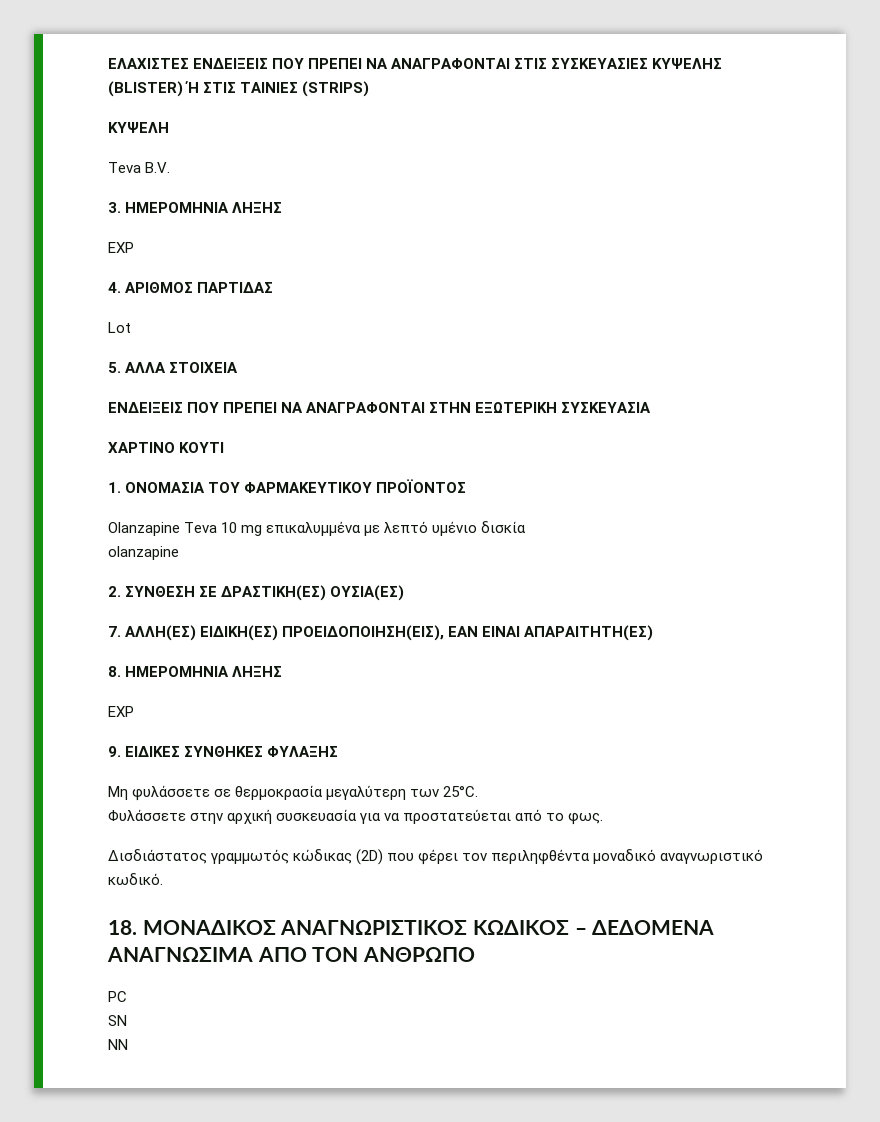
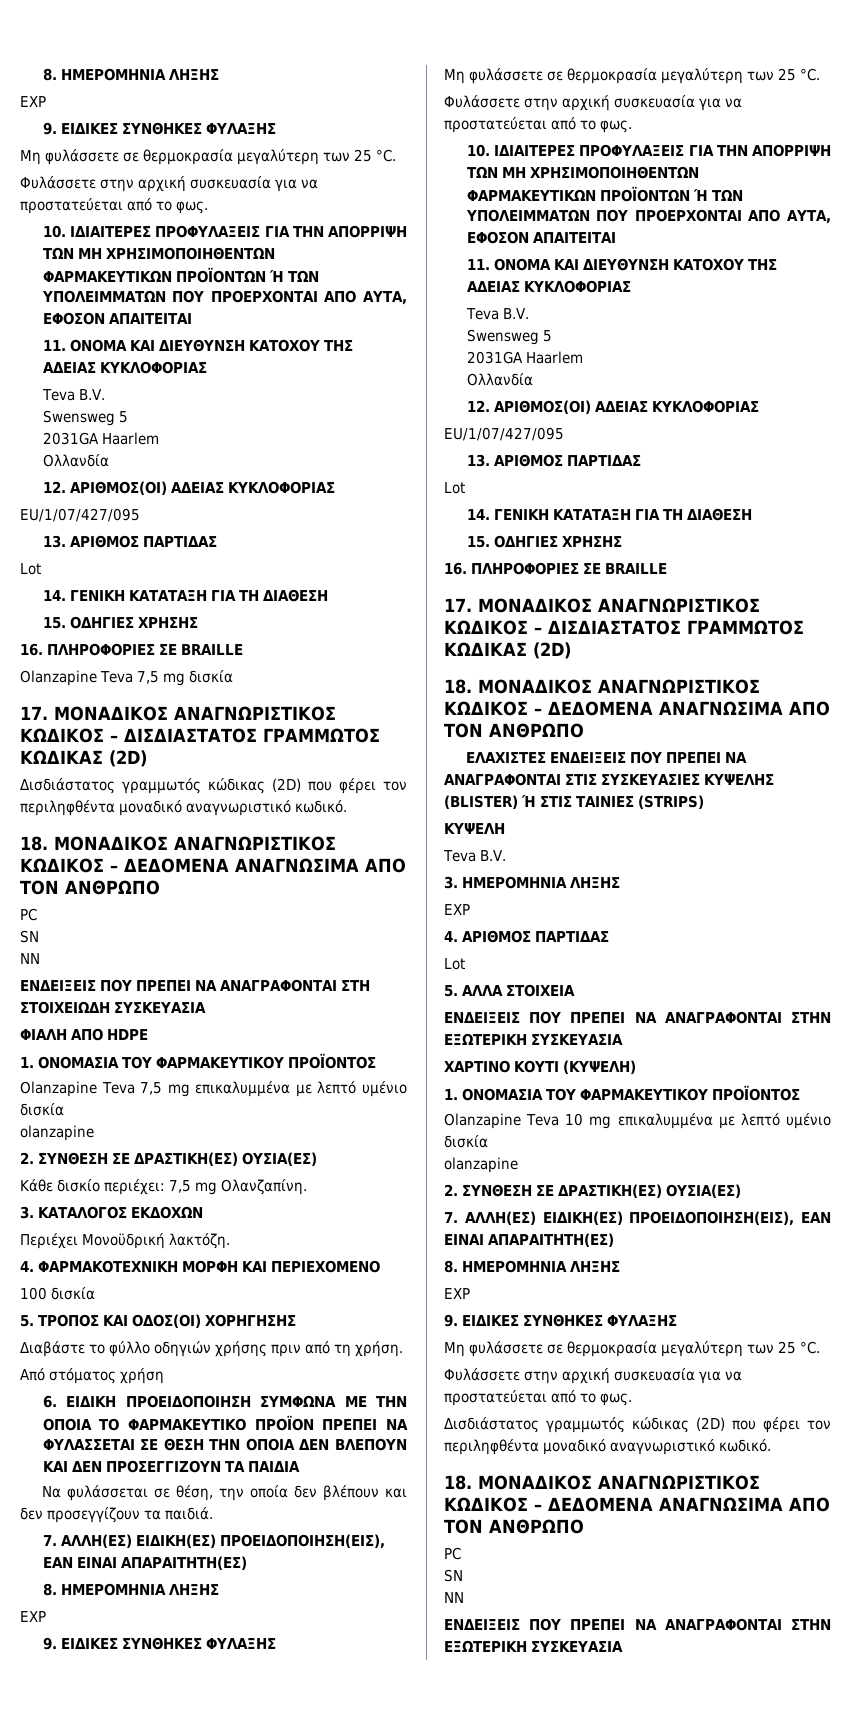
(108, 63) none -> [42,68,219,81] [20,96,46,107] [42,122,276,135] [20,149,397,165] [20,176,319,192] [20,198,209,214] [42,225,408,238] [42,247,275,260] [42,267,319,283] [41,290,407,305] [42,312,192,325] [42,339,354,352] [42,361,207,374] [41,389,105,401] [42,410,128,426] [42,432,159,445] [42,454,109,467] [42,481,335,495] [20,508,140,522] [42,535,217,548] [20,563,41,575] [42,589,329,602] [42,616,198,629] [20,643,244,656] [20,670,234,686] [20,706,336,721] [20,728,380,743] [20,750,147,767] [20,778,407,794] [20,800,348,816] [20,836,336,851] [20,858,406,873] [20,880,160,895] [20,908,37,921] [20,930,39,943] [20,953,40,964] [20,979,371,992] [20,1001,207,1014] [20,1028,149,1041] [20,1053,377,1069] [20,1081,408,1097] [20,1103,64,1116] [20,1125,94,1141] [20,1152,318,1166] [20,1179,308,1195] [20,1206,204,1219] [20,1233,231,1249] [20,1260,381,1273] [20,1287,96,1300] [20,1314,297,1328] [20,1341,404,1357] [20,1368,165,1384] [42,1395,408,1408] [42,1415,408,1431] [42,1438,407,1451] [42,1460,301,1473] [41,1485,407,1501] [20,1507,214,1523] [42,1534,385,1549] [42,1556,247,1570] [42,1583,219,1596] [20,1611,46,1622] [42,1637,276,1650] [444,68,821,84] [444,95,743,111] [444,117,633,133] [466,144,831,157] [466,166,699,179] [466,186,743,202] [465,209,831,224] [466,231,616,244] [466,258,778,271] [466,280,631,293] [465,308,529,320] [466,329,552,345] [466,351,583,364] [466,373,533,386] [466,400,759,414] [444,427,564,441] [466,454,641,467] [444,482,465,494] [466,508,753,521] [466,535,622,548] [444,562,668,575] [444,598,760,613] [444,620,804,635] [444,642,571,659] [444,679,760,694] [444,701,830,716] [444,723,584,738] 8. ΗΜΕΡΟΜΗΝΙΑ ΛΗΞΗΣ // EXP // 9. ΕΙΔΙΚΕΣ ΣΥΝΘΗΚΕΣ ΦΥΛΑΞΗΣ // Μη φυλάσσετε σε θερμοκρασία μεγαλύτερη των 25 °C. // Φυλάσσετε στην αρχική συσκευασία για να προστατεύεται από το φως. // 10. ΙΔΙΑΙΤΕΡΕΣ ΠΡΟΦΥΛΑΞΕΙΣ ΓΙΑ ΤΗΝ ΑΠΟΡΡΙΨΗ ΤΩΝ ΜΗ ΧΡΗΣΙΜΟΠΟΙΗΘΕΝΤΩΝ ΦΑΡΜΑΚΕΥΤΙΚΩΝ ΠΡΟΪΟΝΤΩΝ Ή ΤΩΝ ΥΠΟΛΕΙΜΜΑΤΩΝ ΠΟΥ ΠΡΟΕΡΧΟΝΤΑΙ ΑΠΟ ΑΥΤΑ, ΕΦΟΣΟΝ ΑΠΑΙΤΕΙΤΑΙ // 11. ΟΝΟΜΑ ΚΑΙ ΔΙΕΥΘΥΝΣΗ ΚΑΤΟΧΟΥ ΤΗΣ ΑΔΕΙΑΣ ΚΥΚΛΟΦΟΡΙΑΣ // Teva B.V. // Swensweg 5 // 2031GA Haarlem // Ολλανδία // 12. ΑΡΙΘΜΟΣ(ΟΙ) ΑΔΕΙΑΣ ΚΥΚΛΟΦΟΡΙΑΣ // EU/1/07/427/095 // 13. ΑΡΙΘΜΟΣ ΠΑΡΤΙΔΑΣ // Lot // 14. ΓΕΝΙΚΗ ΚΑΤΑΤΑΞΗ ΓΙΑ ΤΗ ΔΙΑΘΕΣΗ // 15. ΟΔΗΓΙΕΣ ΧΡΗΣΗΣ // 16. ΠΛΗΡΟΦΟΡΙΕΣ ΣΕ BRAILLE // Olanzapine Teva 7,5 mg δισκία // 17. ΜΟΝΑΔΙΚΟΣ ΑΝΑΓΝΩΡΙΣΤΙΚΟΣ ΚΩΔΙΚΟΣ – ΔΙΣΔΙΑΣΤΑΤΟΣ ΓΡΑΜΜΩΤΟΣ ΚΩΔΙΚΑΣ (2D) // Δισδιάστατος γραμμωτός κώδικας (2D) που φέρει τον περιληφθέντα μοναδικό αναγνωριστικό κωδικό. // 18. ΜΟΝΑΔΙΚΟΣ ΑΝΑΓΝΩΡΙΣΤΙΚΟΣ ΚΩΔΙΚΟΣ – ΔΕΔΟΜΕΝΑ ΑΝΑΓΝΩΣΙΜΑ ΑΠΟ ΤΟΝ ΑΝΘΡΩΠΟ // PC // SN // NN // ΕΝΔΕΙΞΕΙΣ ΠΟΥ ΠΡΕΠΕΙ ΝΑ ΑΝΑΓΡΑΦΟΝΤΑΙ ΣΤΗ ΣΤΟΙΧΕΙΩΔΗ ΣΥΣΚΕΥΑΣΙΑ // ΦΙΑΛΗ ΑΠΟ HDPE // 1. ΟΝΟΜΑΣΙΑ ΤΟΥ ΦΑΡΜΑΚΕΥΤΙΚΟΥ ΠΡΟΪΟΝΤΟΣ // Olanzapine Teva 7,5 mg επικαλυμμένα με λεπτό υμένιο δισκία // olanzapine // 2. ΣΥΝΘΕΣΗ ΣΕ ΔΡΑΣΤΙΚΗ(ΕΣ) ΟΥΣΙΑ(ΕΣ) // Κάθε δισκίο περιέχει: 7,5 mg Ολανζαπίνη. // 3. ΚΑΤΑΛΟΓΟΣ ΕΚΔΟΧΩΝ // Περιέχει Μονοϋδρική λακτόζη. // 4. ΦΑΡΜΑΚΟΤΕΧΝΙΚΗ ΜΟΡΦΗ ΚΑΙ ΠΕΡΙΕΧΟΜΕΝΟ // 100 δισκία // 5. ΤΡΟΠΟΣ ΚΑΙ ΟΔΟΣ(ΟΙ) ΧΟΡΗΓΗΣΗΣ // Διαβάστε το φύλλο οδηγιών χρήσης πριν από τη χρήση. // Από στόματος χρήση // 6. ΕΙΔΙΚΗ ΠΡΟΕΙΔΟΠΟΙΗΣΗ ΣΥΜΦΩΝΑ ΜΕ ΤΗΝ ΟΠΟΙΑ ΤΟ ΦΑΡΜΑΚΕΥΤΙΚΟ ΠΡΟΪΟΝ ΠΡΕΠΕΙ ΝΑ ΦΥΛΑΣΣΕΤΑΙ ΣΕ ΘΕΣΗ ΤΗΝ ΟΠΟΙΑ ΔΕΝ ΒΛΕΠΟΥΝ ΚΑΙ ΔΕΝ ΠΡΟΣΕΓΓΙΖΟΥΝ ΤΑ ΠΑΙΔΙΑ // Να φυλάσσεται σε θέση, την οποία δεν βλέπουν και δεν προσεγγίζουν τα παιδιά. // 7. ΑΛΛΗ(ΕΣ) ΕΙΔΙΚΗ(ΕΣ) ΠΡΟΕΙΔΟΠΟΙΗΣΗ(ΕΙΣ), ΕΑΝ ΕΙΝΑΙ ΑΠΑΡΑΙΤΗΤΗ(ΕΣ) // 8. ΗΜΕΡΟΜΗΝΙΑ ΛΗΞΗΣ // EXP // 9. ΕΙΔΙΚΕΣ ΣΥΝΘΗΚΕΣ ΦΥΛΑΞΗΣ // Μη φυλάσσετε σε θερμοκρασία μεγαλύτερη των 25 °C. // Φυλάσσετε στην αρχική συσκευασία για να προστατεύεται από το φως. // 10. ΙΔΙΑΙΤΕΡΕΣ ΠΡΟΦΥΛΑΞΕΙΣ ΓΙΑ ΤΗΝ ΑΠΟΡΡΙΨΗ ΤΩΝ ΜΗ ΧΡΗΣΙΜΟΠΟΙΗΘΕΝΤΩΝ ΦΑΡΜΑΚΕΥΤΙΚΩΝ ΠΡΟΪΟΝΤΩΝ Ή ΤΩΝ ΥΠΟΛΕΙΜΜΑΤΩΝ ΠΟΥ ΠΡΟΕΡΧΟΝΤΑΙ ΑΠΟ ΑΥΤΑ, ΕΦΟΣΟΝ ΑΠΑΙΤΕΙΤΑΙ // 11. ΟΝΟΜΑ ΚΑΙ ΔΙΕΥΘΥΝΣΗ ΚΑΤΟΧΟΥ ΤΗΣ ΑΔΕΙΑΣ ΚΥΚΛΟΦΟΡΙΑΣ // Teva B.V. // Swensweg 5 // 2031GA Haarlem // Ολλανδία // 12. ΑΡΙΘΜΟΣ(ΟΙ) ΑΔΕΙΑΣ ΚΥΚΛΟΦΟΡΙΑΣ // EU/1/07/427/095 // 13. ΑΡΙΘΜΟΣ ΠΑΡΤΙΔΑΣ // Lot // 14. ΓΕΝΙΚΗ ΚΑΤΑΤΑΞΗ ΓΙΑ ΤΗ ΔΙΑΘΕΣΗ // 15. ΟΔΗΓΙΕΣ ΧΡΗΣΗΣ // 16. ΠΛΗΡΟΦΟΡΙΕΣ ΣΕ BRAILLE // 17. ΜΟΝΑΔΙΚΟΣ ΑΝΑΓΝΩΡΙΣΤΙΚΟΣ ΚΩΔΙΚΟΣ – ΔΙΣΔΙΑΣΤΑΤΟΣ ΓΡΑΜΜΩΤΟΣ ΚΩΔΙΚΑΣ (2D) // 18. ΜΟΝΑΔΙΚΟΣ ΑΝΑΓΝΩΡΙΣΤΙΚΟΣ ΚΩΔΙΚΟΣ – ΔΕΔΟΜΕΝΑ ΑΝΑΓΝΩΣΙΜΑ ΑΠΟ ΤΟΝ ΑΝΘΡΩΠΟ //
(225, 447) none -> [563,1060,637,1074] (ΚΥΨΕΛΗ)
[443,786,479,797] 25°C. -> [778,1341,821,1354] 25 °C.
(128, 1044) none -> [444,1618,831,1631] [444,1640,624,1652] // ΕΝΔΕΙΞΕΙΣ ΠΟΥ ΠΡΕΠΕΙ ΝΑ ΑΝΑΓΡΑΦΟΝΤΑΙ ΣΤΗΝ ΕΞΩΤΕΡΙΚΗ ΣΥΣΚΕΥΑΣΙΑ

